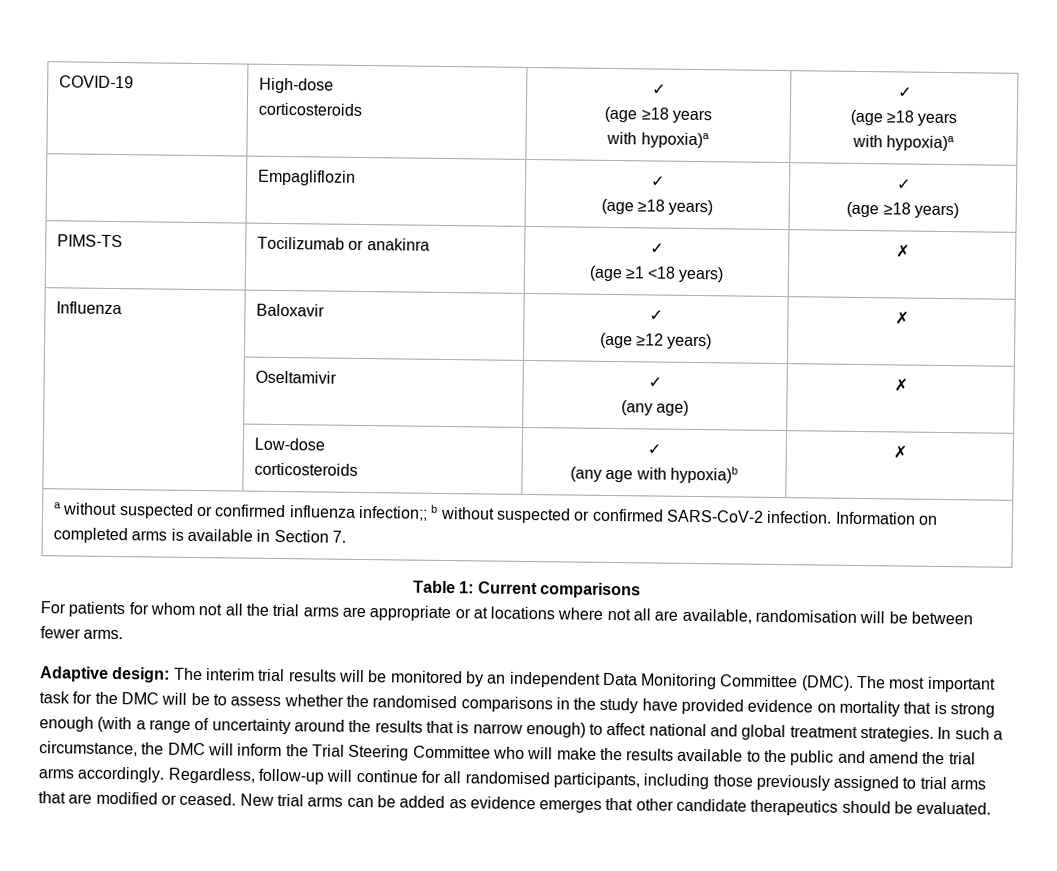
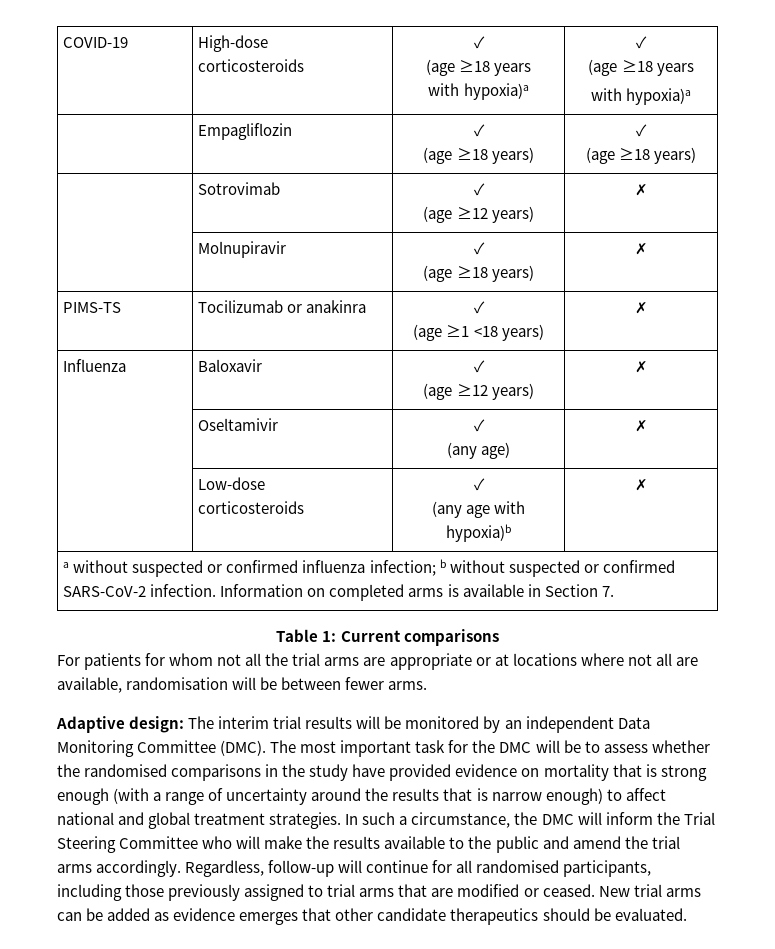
(959, 210) none -> [198,182,281,195] [473,183,485,196] [423,206,534,223] [634,184,648,196] [198,241,287,258] [473,242,485,255] [423,265,534,282] [634,243,648,255] // | Sotrovimab | ✓ // (age ≥12 years) | ✗ // | Molnupiravir | ✓ // (age ≥18 years) | ✗
[358,505,429,521] infection;; -> [369,560,436,576] infection;

